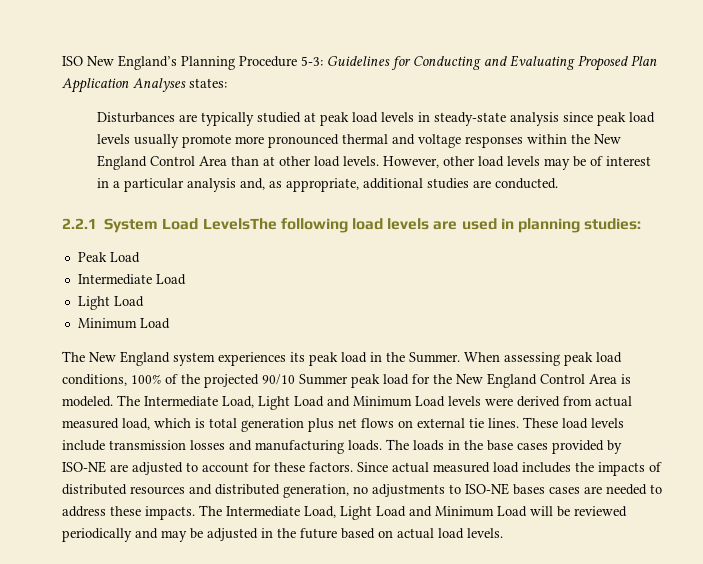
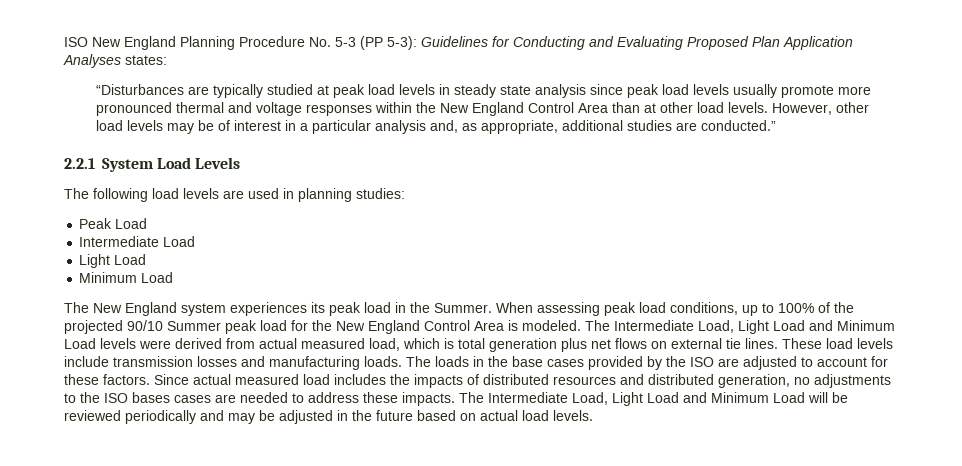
[118,55,177,70] England’s -> [124,36,176,50] England
[301,56,323,66] 5-3: -> [309,36,417,50] No. 5-3 (PP 5-3):
[96,112,175,123] Disturbances -> [96,84,185,95] “Disturbances
[433,112,506,126] steady-state -> [454,84,532,98] steady state
[494,178,558,189] conducted. -> [701,120,777,131] conducted.”
[202,218,277,230] LevelsThe -> [195,157,241,169] [64,188,89,199] Levels // The
(127, 380) none -> [742,303,774,316] up to
[62,461,106,473] ISO-NE -> [666,356,714,367] the ISO
[465,483,509,495] ISO-NE -> [80,392,128,403] the ISO

